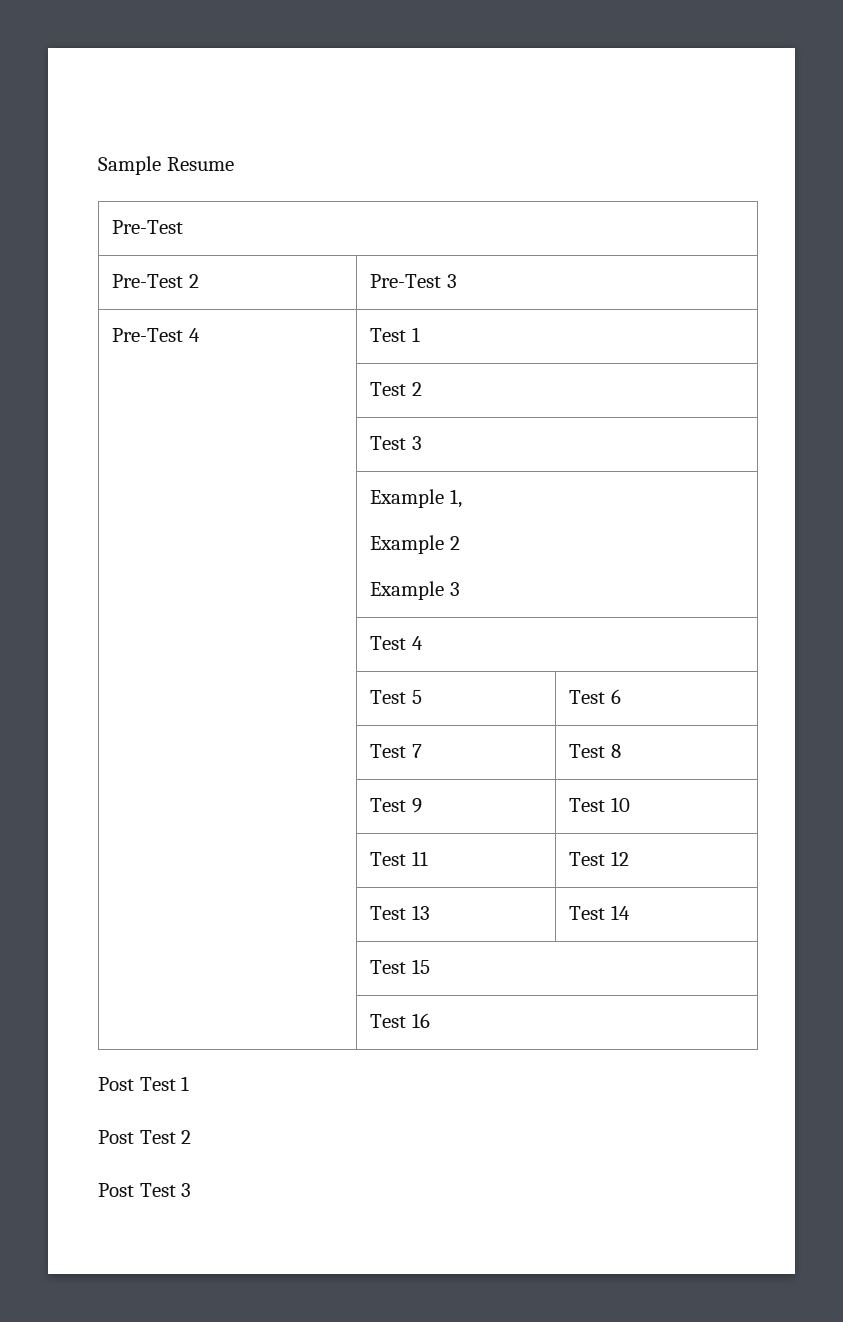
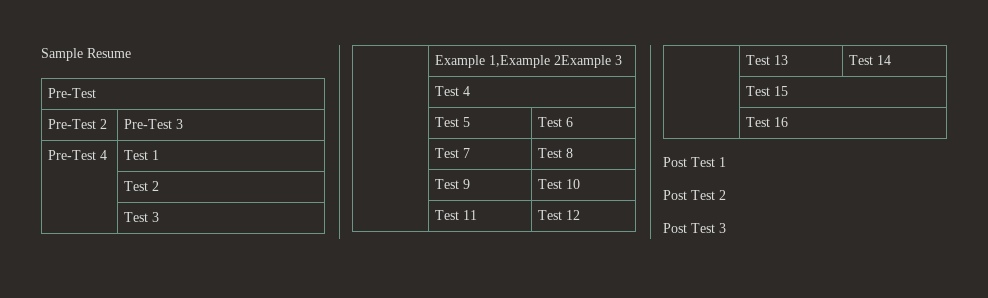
[449,489,462,508] [370,535,460,554] [370,581,445,600] 1, // Example 2 // Example -> [489,55,612,68] 1,Example 2Example

